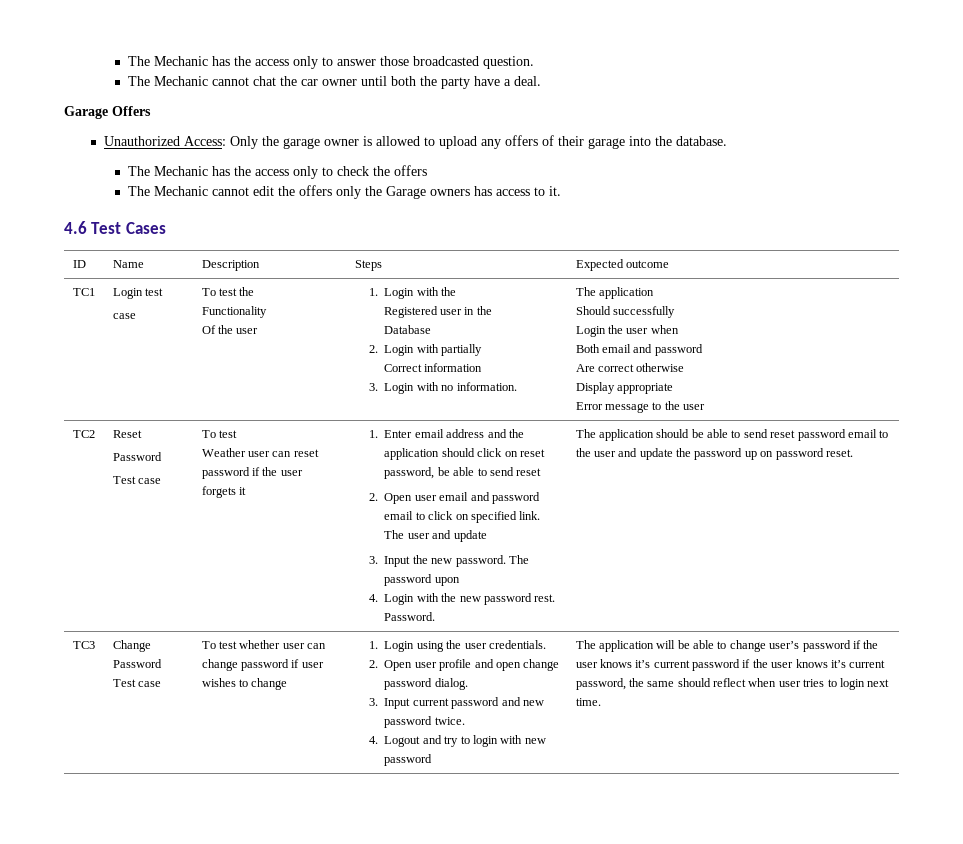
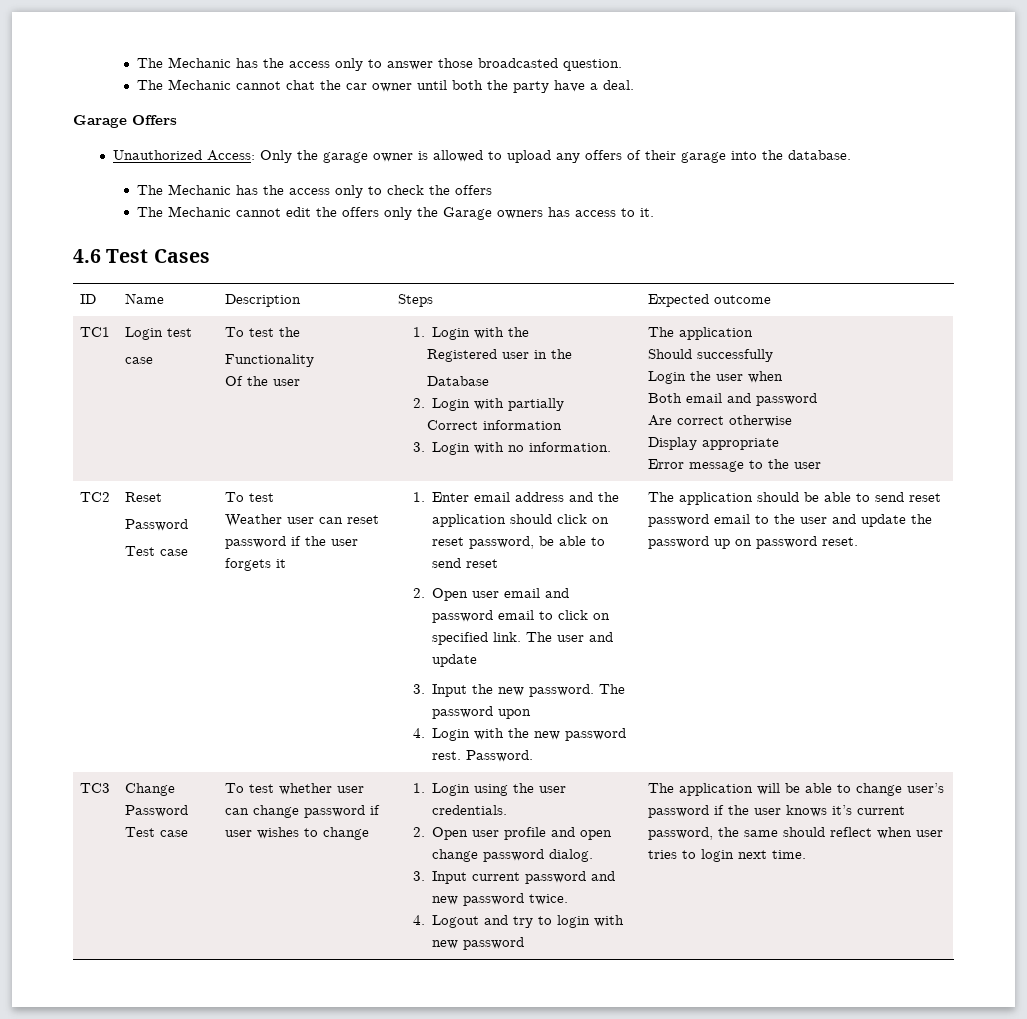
[692,659,886,671] password if the user knows it’s current -> (906, 810) none

